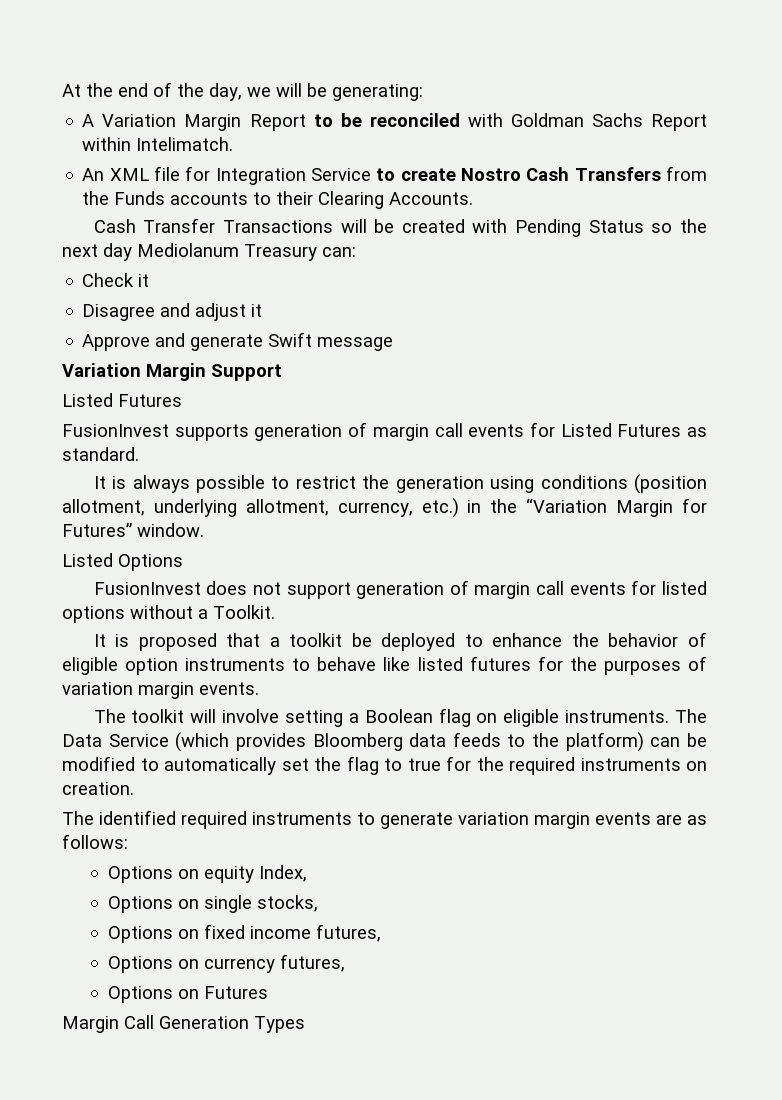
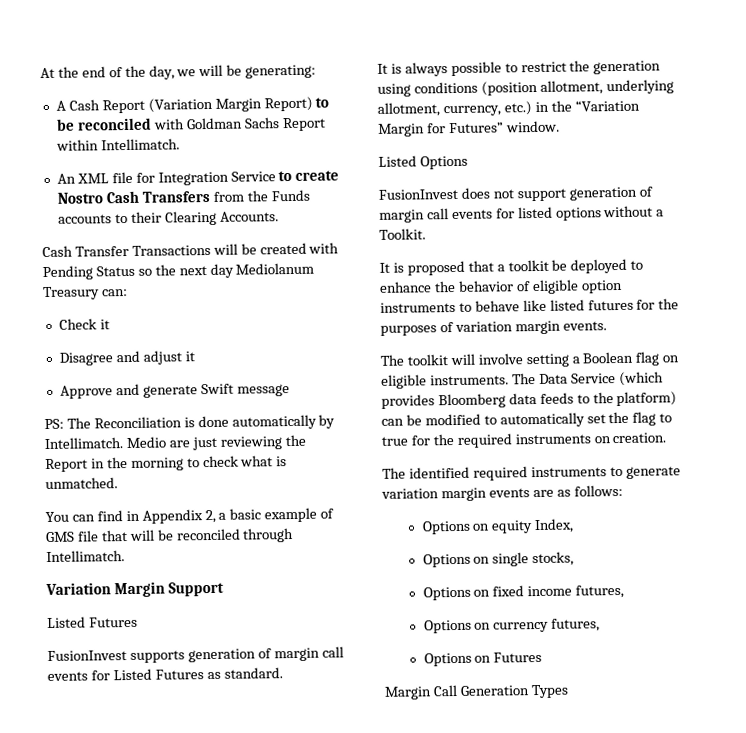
[102,114,306,131] Variation Margin Report -> [68,96,313,114] Cash Report (Variation Margin Report)
[136,137,234,151] Intelimatch. -> [100,138,180,151] Intellimatch.
(394, 344) none -> [44,414,336,430] [44,434,306,451] [45,455,288,473] [45,477,118,490] [45,507,335,524] [45,527,295,543] [46,550,125,563] // PS: The Reconciliation is done automatically by Intellimatch. Medio are just reviewing the Report in the morning to check what is unmatched. // You can find in Appendix 2, a basic example of GMS file that will be reconciled through Intellimatch.

